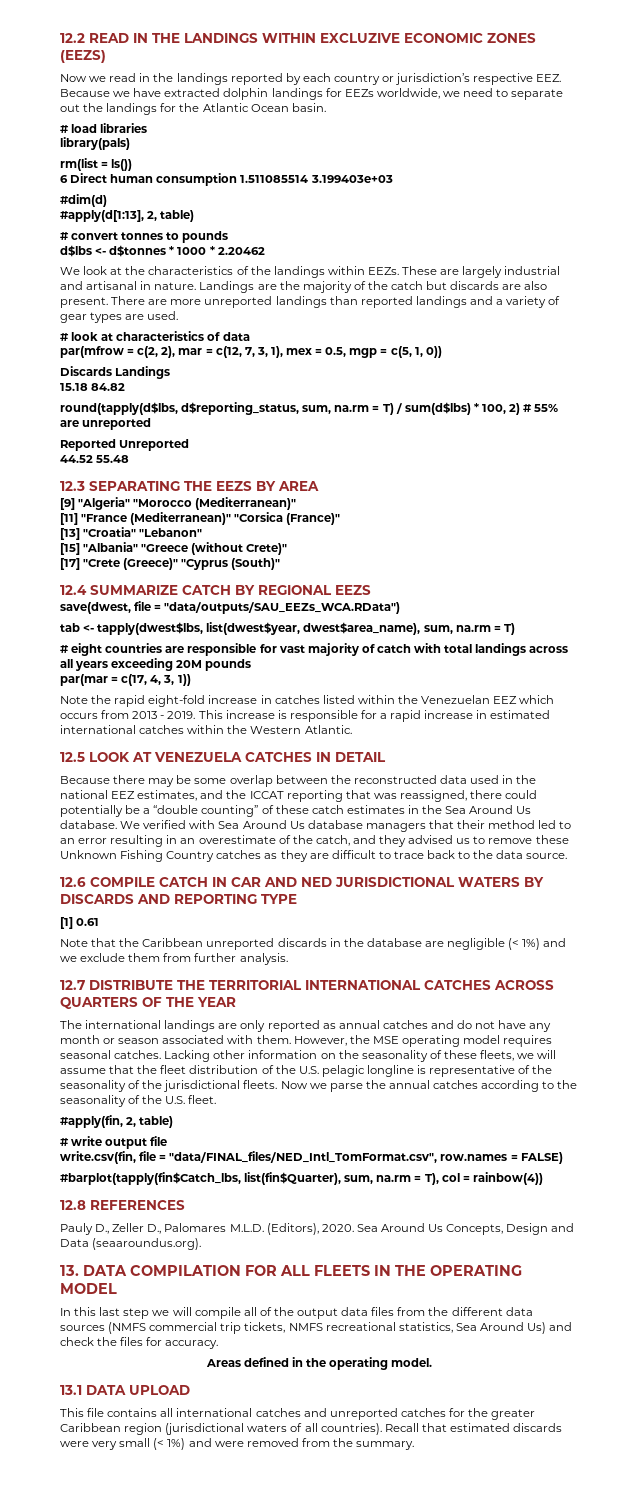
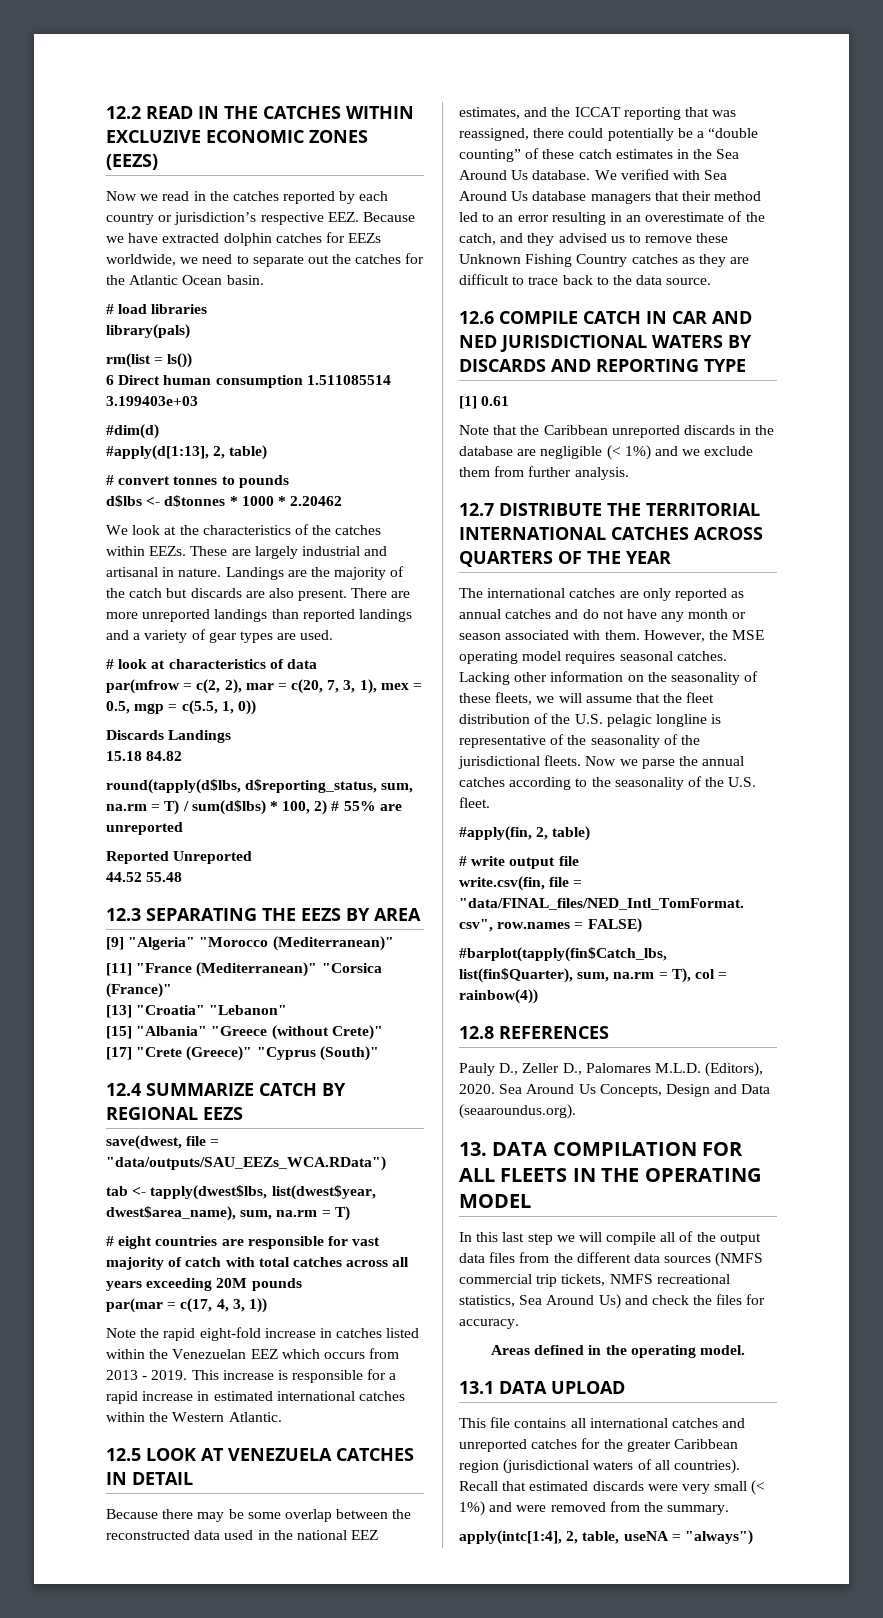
[184,33,258,43] LANDINGS -> [263,106,341,119] CATCHES
[176,73,228,85] landings -> [232,191,279,201] catches
[271,88,323,100] landings -> [275,233,322,243] catches
[106,103,158,115] landings -> [355,254,402,264] catches
[273,266,325,278] landings -> [335,525,382,535] catches
[215,346,242,358] c(12, -> [291,679,324,694] c(20,
[390,346,412,358] c(5, -> [181,700,218,715] c(5.5,
[475,643,527,656] landings -> [292,1257,342,1267] catches
[164,1020,216,1032] landings -> [569,588,616,598] catches
(415, 1445) none -> [459,1530,753,1545] // apply(intc[1:4], 2, table, useNA = "always")

